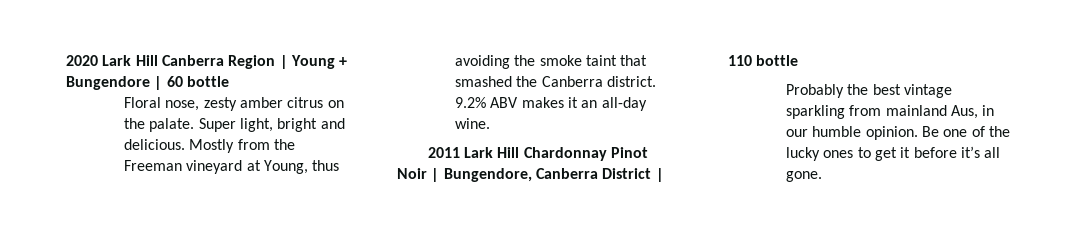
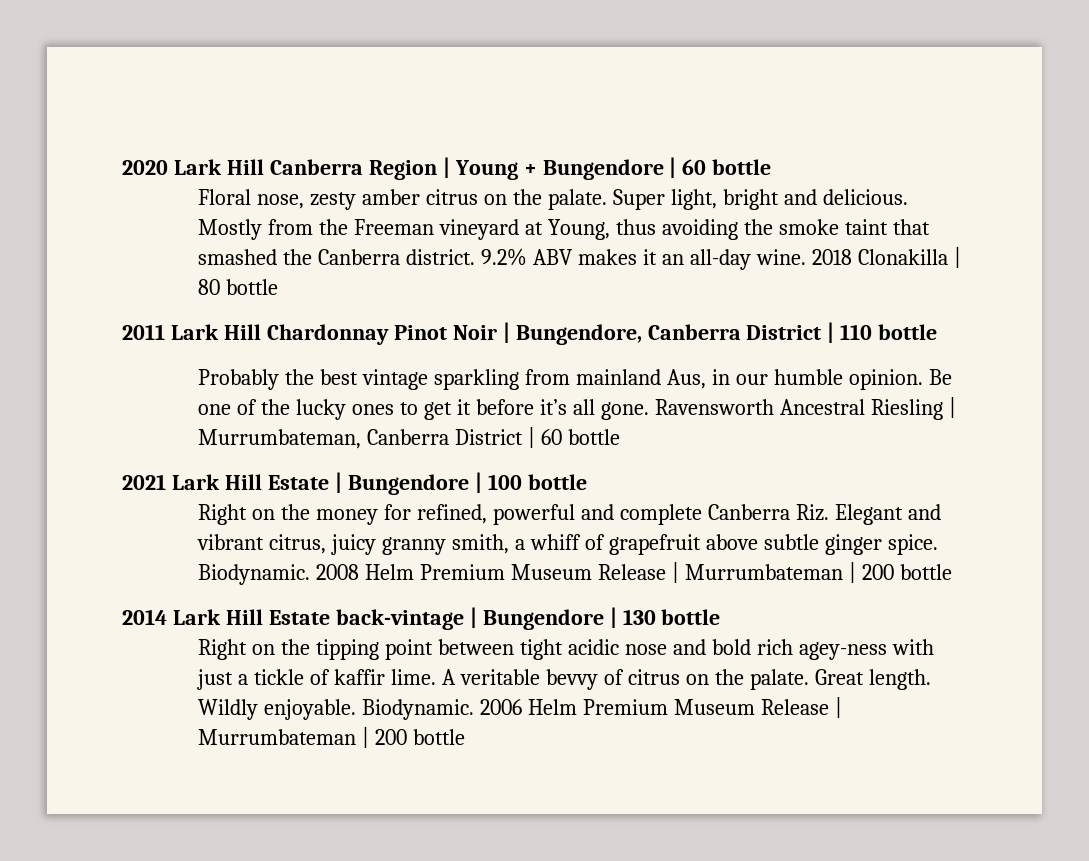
(491, 123) none -> [811,247,961,268] [198,279,279,295] 2018 Clonakilla | 80 bottle
(823, 176) none -> [654,397,956,420] [198,427,621,449] [122,472,587,495] [198,504,941,525] [197,534,938,555] [198,562,952,585] [122,607,721,630] [198,639,934,660] [197,669,931,690] [198,697,842,720] [198,727,466,748] Ravensworth Ancestral Riesling | Murrumbateman, Canberra District | 60 bottle // 2021 Lark Hill Estate | Bungendore | 100 bottle // Right on the money for refined, powerful and complete Canberra Riz. Elegant and vibrant citrus, juicy granny smith, a whiff of grapefruit above subtle ginger spice. Biodynamic. 2008 Helm Premium Museum Release | Murrumbateman | 200 bottle // 2014 Lark Hill Estate back-vintage | Bungendore | 130 bottle // Right on the tipping point between tight acidic nose and bold rich agey-ness with just a tickle of kaffir lime. A veritable bevvy of citrus on the palate. Great length. Wildly enjoyable. Biodynamic. 2006 Helm Premium Museum Release | Murrumbateman | 200 bottle

